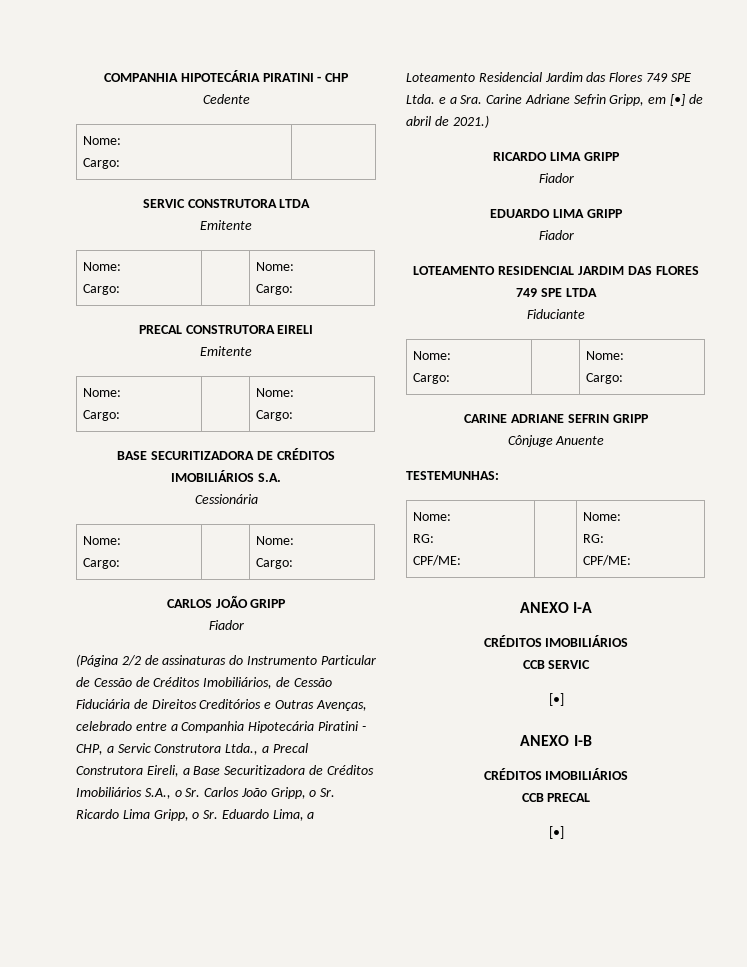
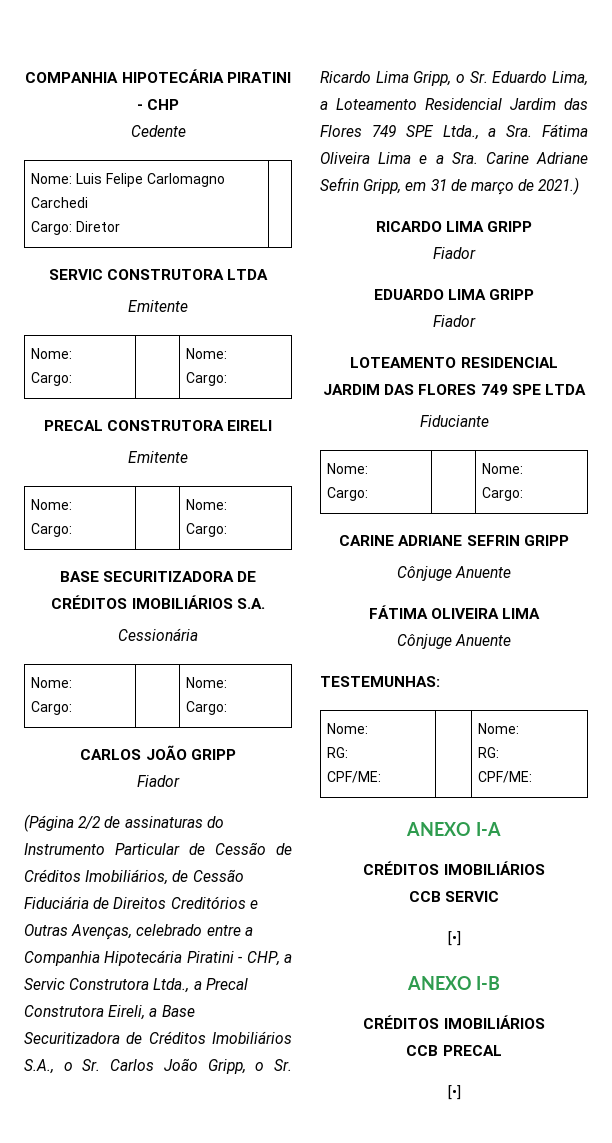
[82,158,120,169] // Cargo: -> [76,173,225,187] [31,197,89,208] [31,221,121,235] Luis Felipe Carlomagno Carchedi // Cargo: Diretor
[406,94,435,104] Ltda. -> [442,124,588,140] [320,152,412,164] Ltda., a Sra. Fátima Oliveira Lima
[670,94,703,106] [406,116,431,126] [•] de abril -> [430,179,514,195] 31 de março
(605, 440) none -> [368,605,541,619] [396,634,512,649] // FÁTIMA OLIVEIRA LIMA // Cônjuge Anuente

